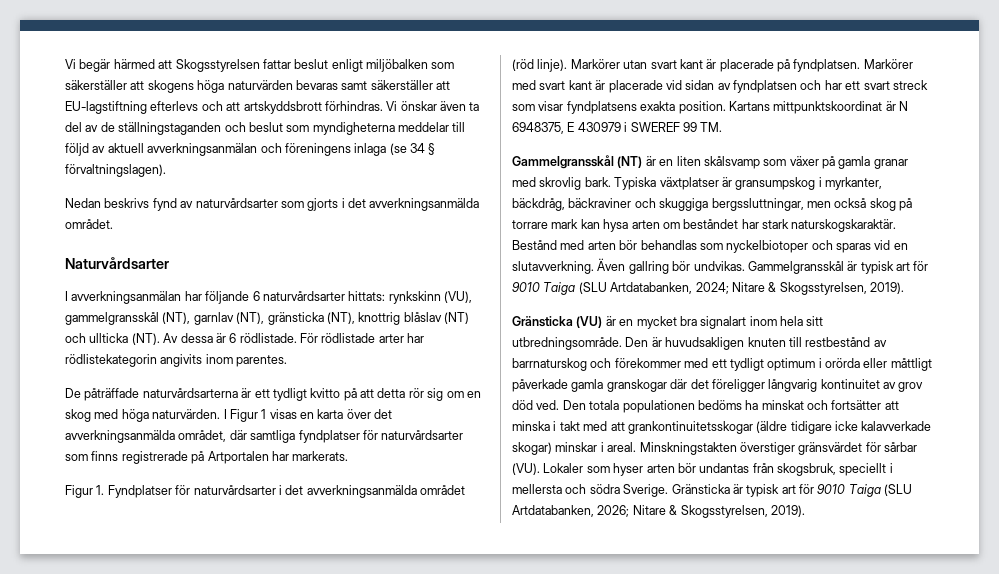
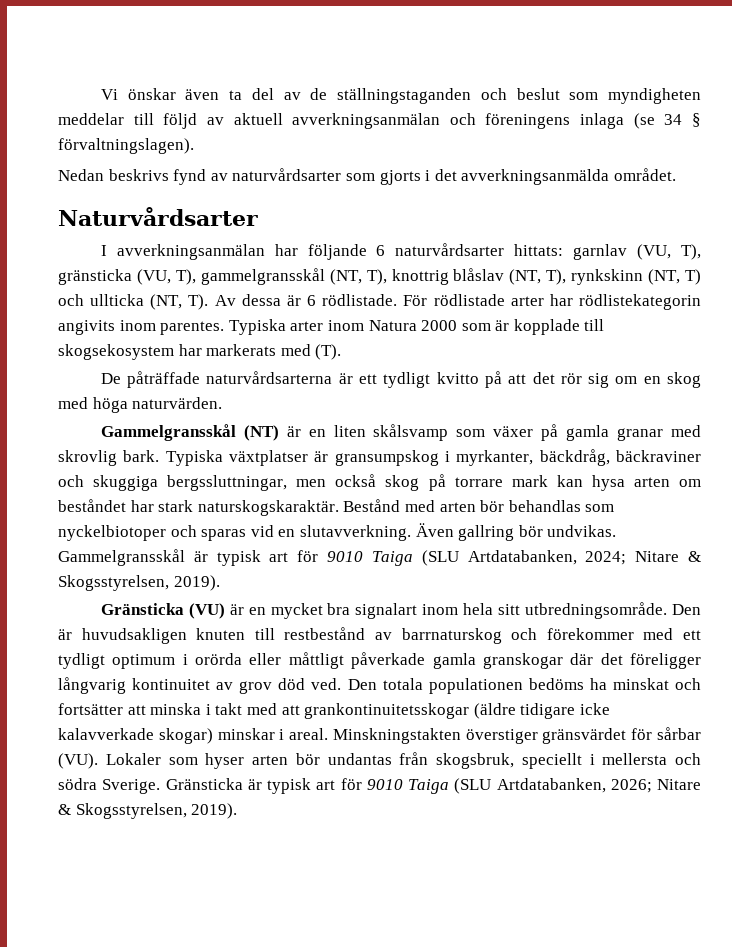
[65,59,455,72] [65,80,450,93] [65,101,398,114] Vi begär härmed att Skogsstyrelsen fattar beslut enligt miljöbalken som säkerställer att skogens höga naturvärden bevaras samt säkerställer att EU-lagstiftning efterlevs och att artskyddsbrott förhindras. Vi -> [100,89,118,100] Vi
[312,122,395,135] myndigheterna -> [607,88,701,104] myndigheten
[388,291,472,304] [65,312,469,325] [65,333,160,345] rynkskinn (VU), gammelgransskål (NT), garnlav (NT), gränsticka (NT), knottrig blåslav (NT) och ullticka (NT). -> [573,244,701,260] [58,268,701,285] [58,294,209,310] garnlav (VU, T), gränsticka (VU, T), gammelgransskål (NT, T), knottrig blåslav (NT, T), rynkskinn (NT, T) och ullticka (NT, T).
(288, 361) none -> [228,319,605,335] [58,344,342,360] Typiska arter inom Natura 2000 som är kopplade till skogsekosystem har markerats med (T).
[377,388,406,398] detta -> [532,372,555,384] det
[223,409,393,422] [65,430,464,443] [65,451,349,464] [65,485,465,498] [512,59,913,72] [512,80,928,93] [512,101,908,114] [512,122,723,134] I Figur 1 visas en karta över det avverkningsanmälda området, där samtliga fyndplatser för naturvårdsarter som finns registrerade på Artportalen har markerats. // Figur 1. Fyndplatser för naturvårdsarter i det avverkningsanmälda området (röd linje). Markörer utan svart kant är placerade på fyndplatsen. Markörer med svart kant är placerade vid sidan av fyndplatsen och har ett svart streck som visar fyndplatsens exakta position. Kartans mittpunktskoordinat är N 6948375, E 430979 i SWEREF 99 TM. -> (223, 403) none

